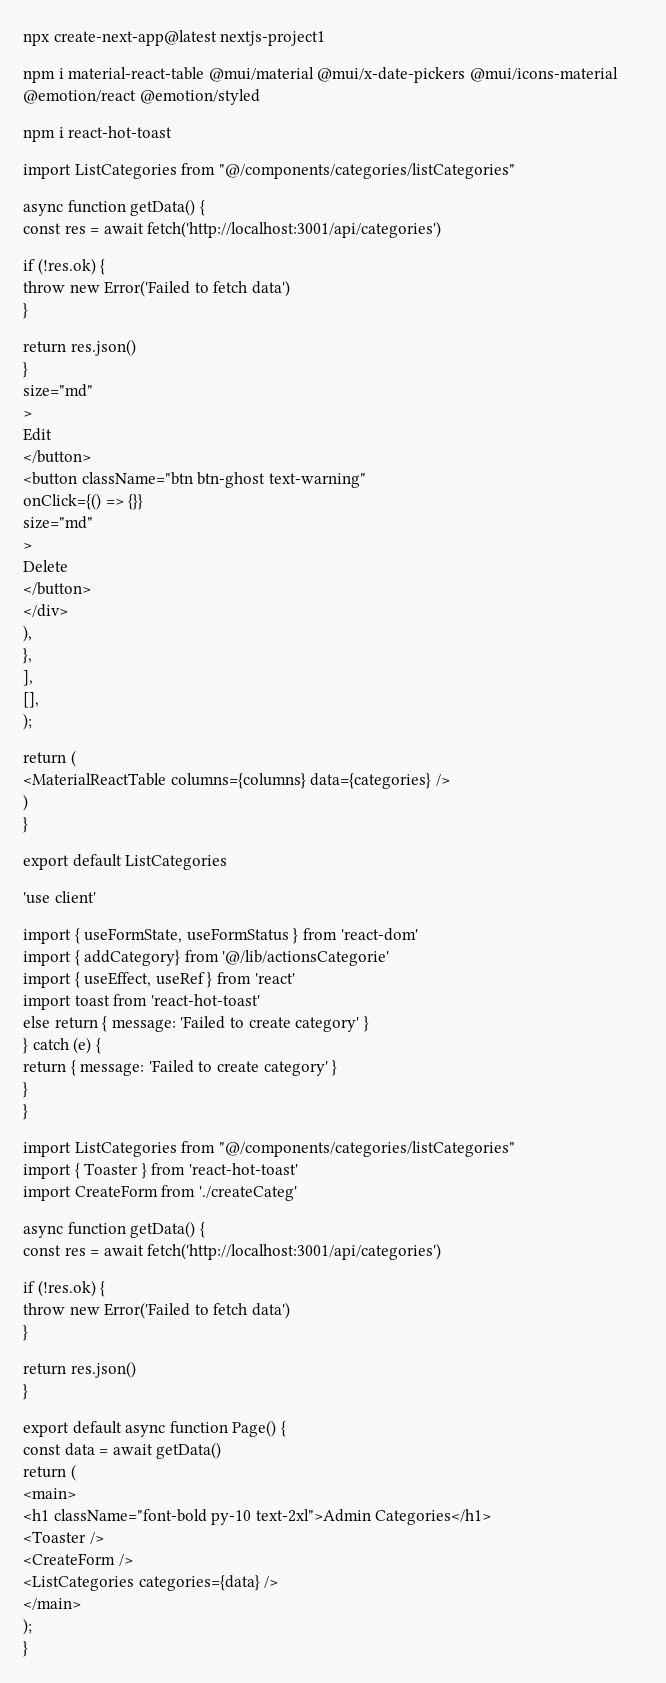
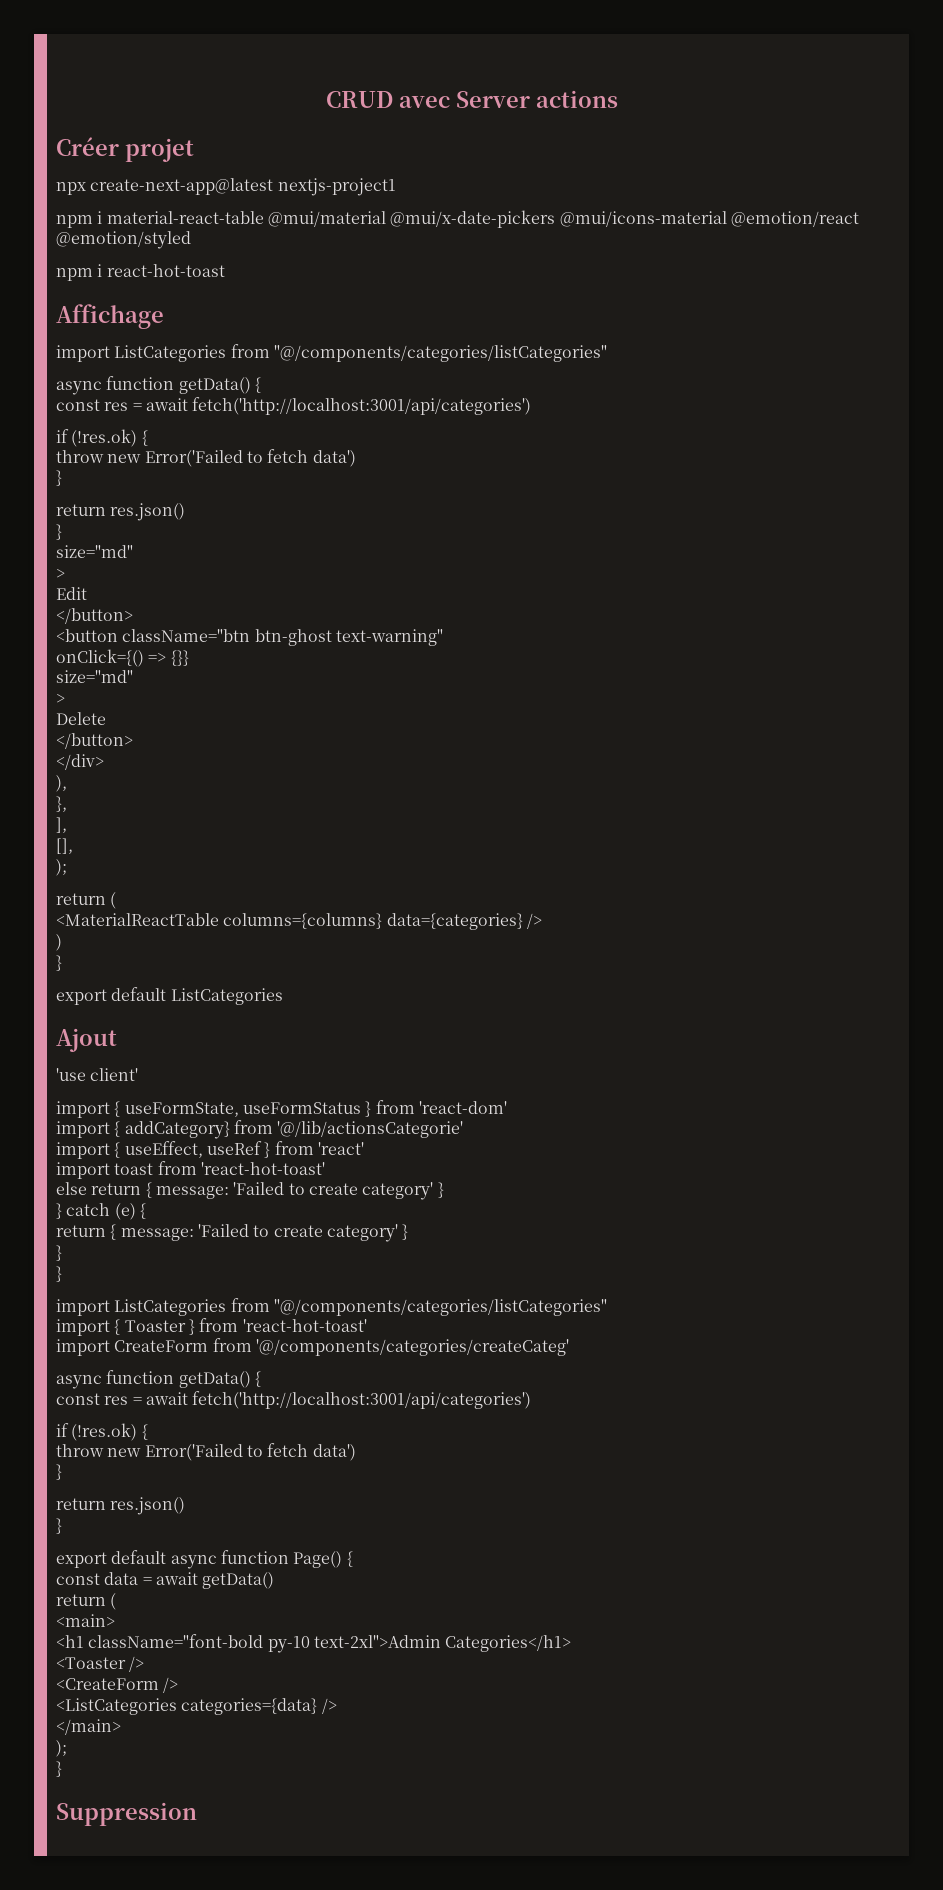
(23, 39) none -> [325,90,618,108] [56,137,194,162] CRUD avec Server actions // Créer projet //
(173, 132) none -> [56,304,164,329] // Affichage
(228, 862) none -> [56,1028,117,1052] // Ajout
[198,1186,297,1201] './createCateg' -> [255,1339,569,1356] '@/components/categories/createCateg'
(28, 1649) none -> [56,1802,197,1826] // Suppression

